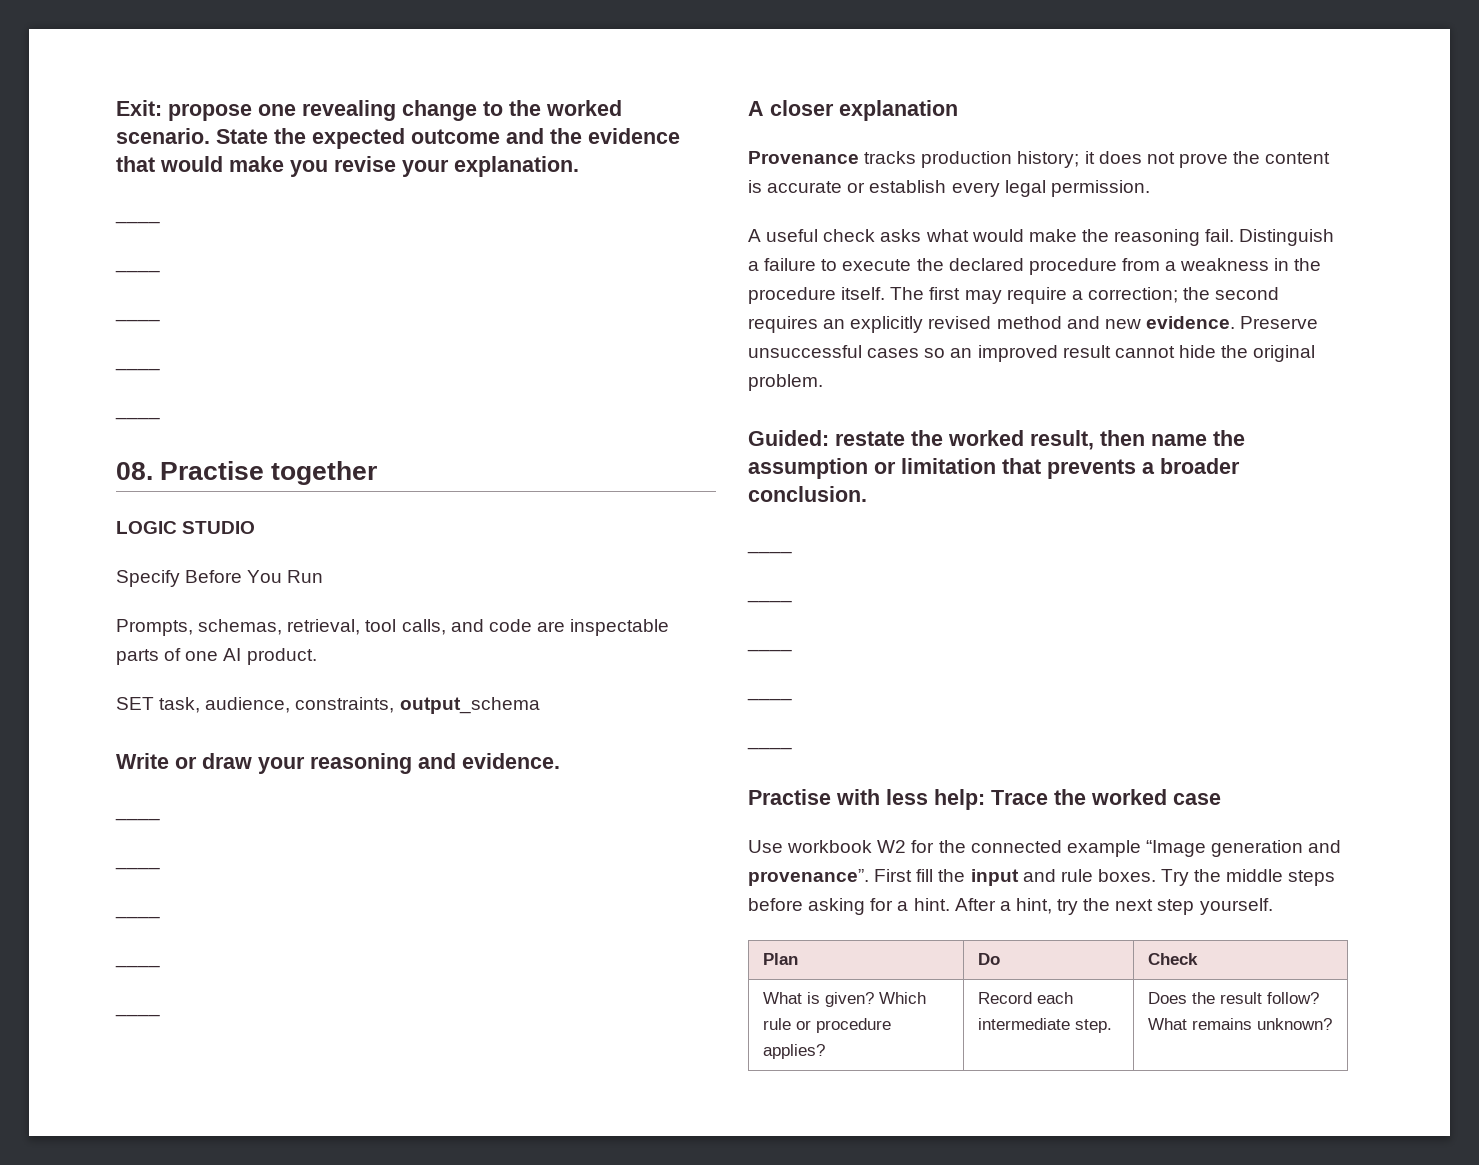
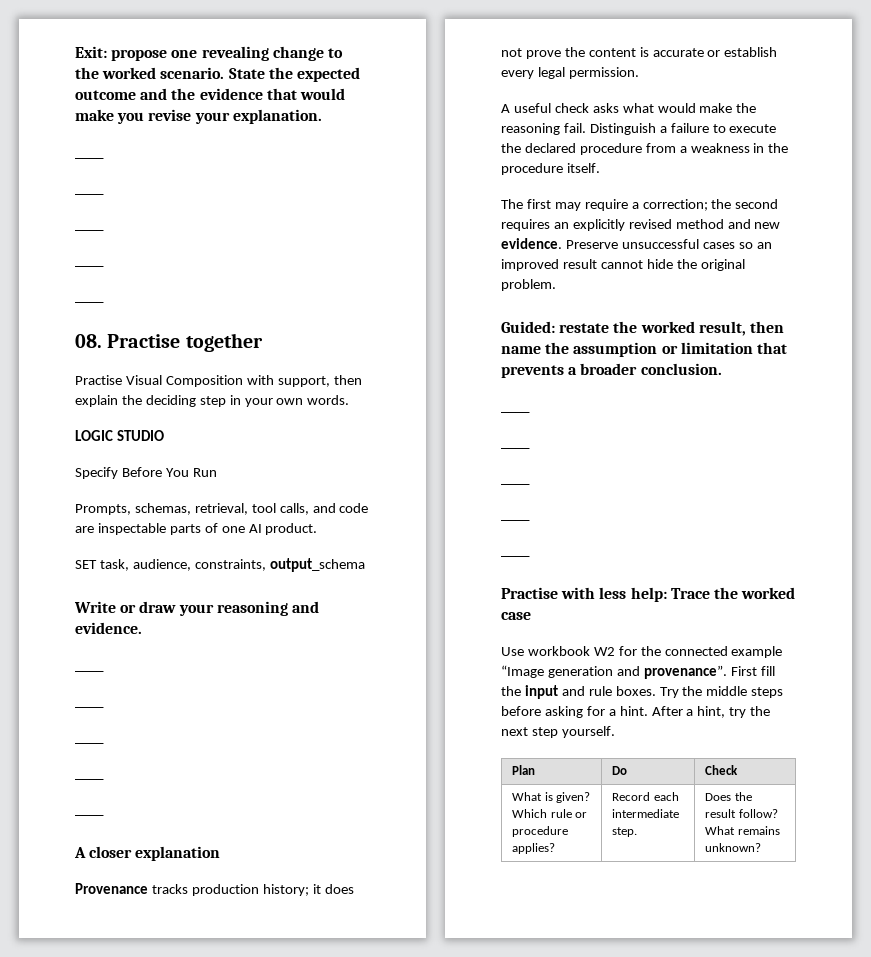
(378, 473) none -> [75,375,362,387] [75,395,350,407] // Practise Visual Composition with support, then explain the deciding step in your own words.
(886, 293) none -> (600, 168) //

